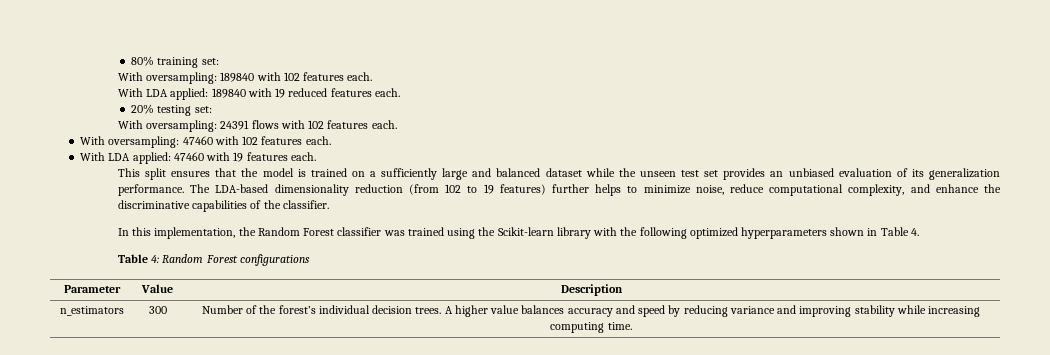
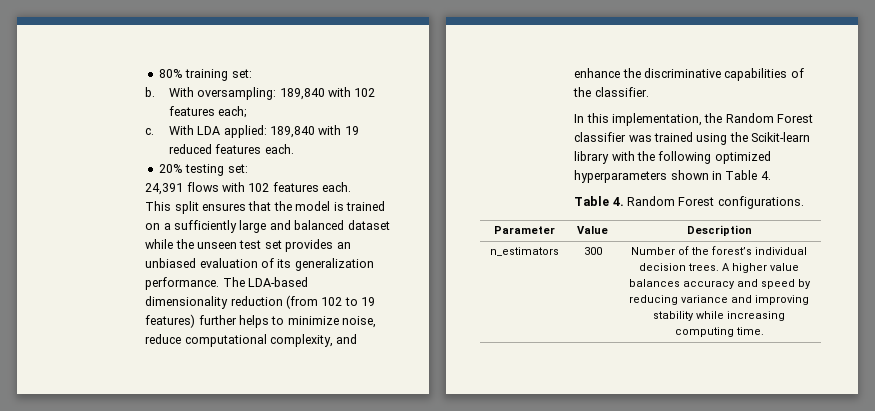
[117,72,373,84] [117,88,246,100] With oversampling: 189840 with 102 features each. // With LDA applied: 189840 -> [145,87,376,100] [168,106,248,118] [145,125,316,138] b. With oversampling: 189,840 with 102 features each; // c. With LDA applied: 189,840
[117,120,250,132] With oversampling: 24391 -> [145,183,184,195] 24,391
[80,136,331,148] [80,152,316,164] // With oversampling: 47460 with 102 features each. // With LDA applied: 47460 with 19 features each. -> (352, 187) none
[151,254,310,266] 4: Random Forest configurations -> [612,196,804,209] 4. Random Forest configurations.

